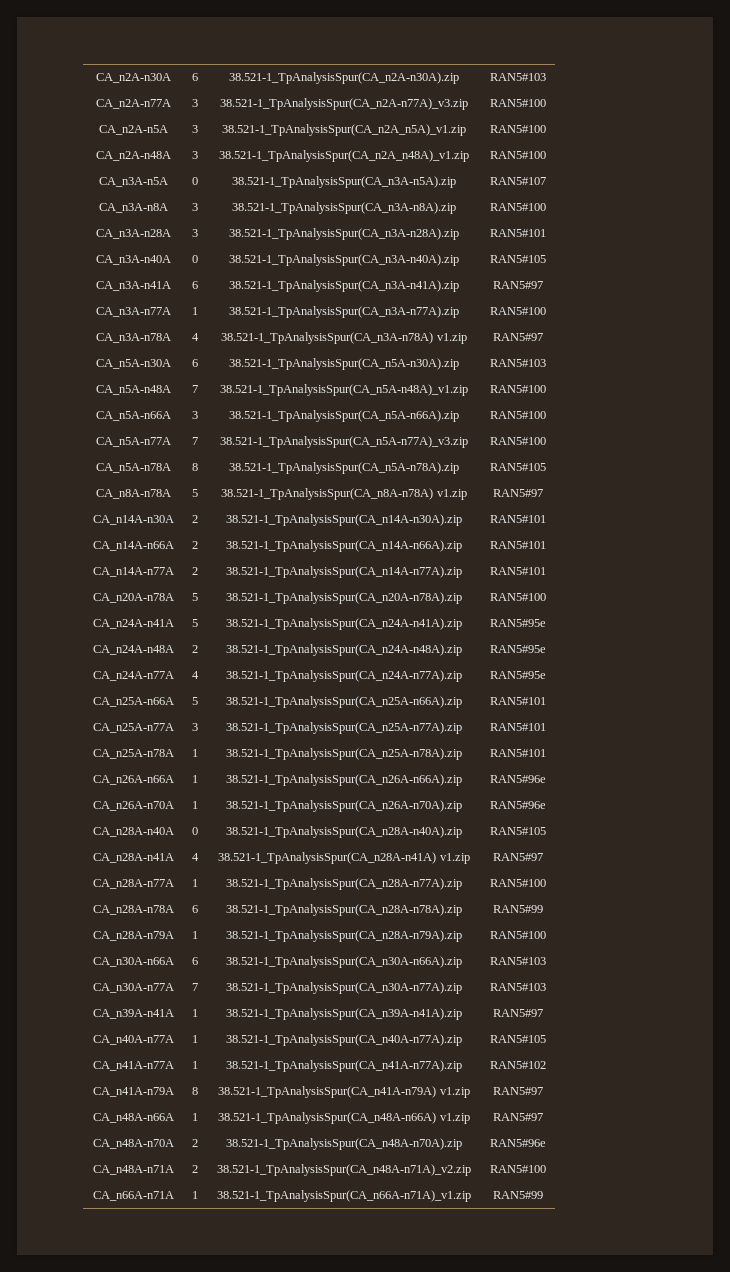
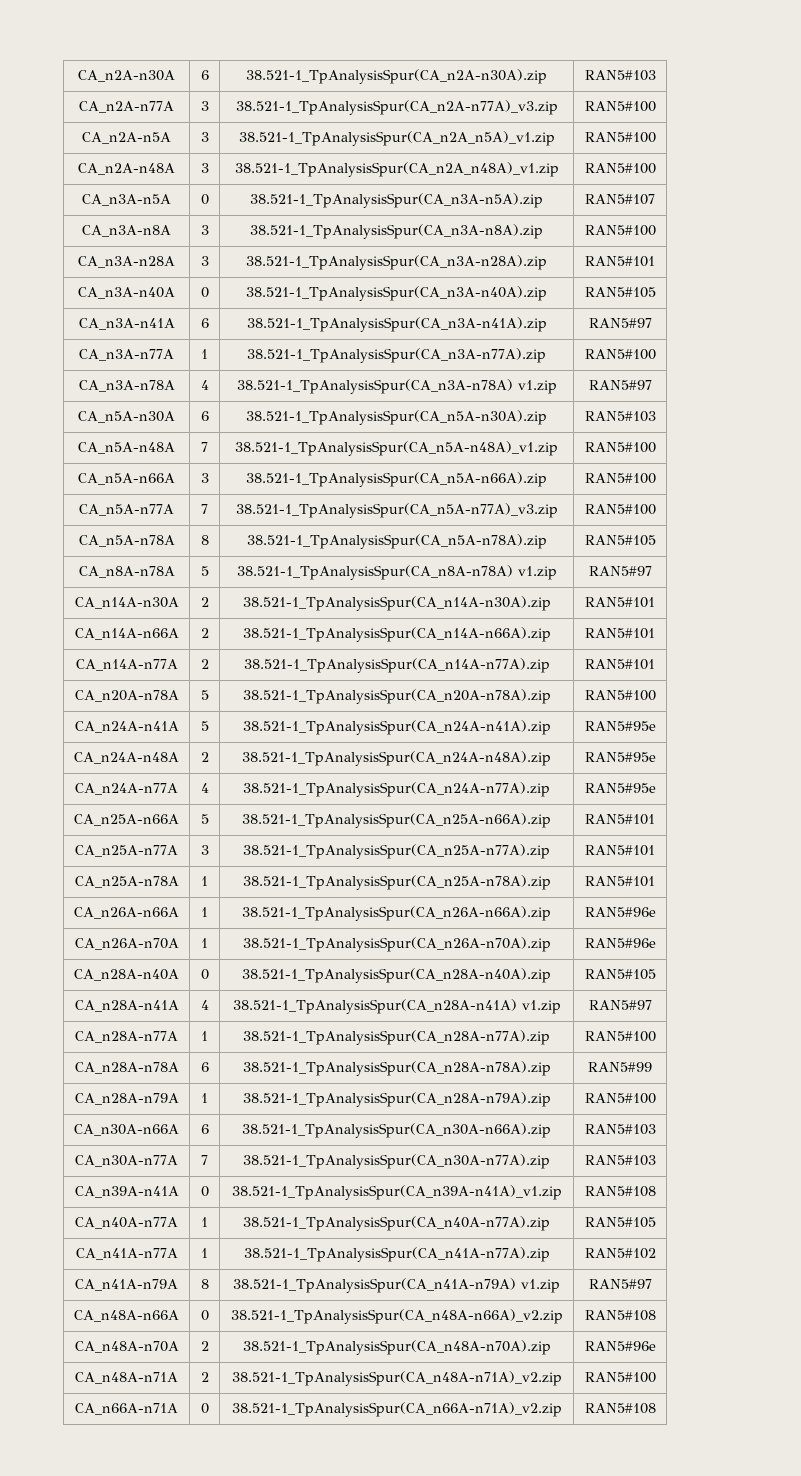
[192,1009,198,1017] [226,1008,462,1020] [492,1009,543,1017] 1 | 38.521-1_TpAnalysisSpur(CA_n39A-n41A).zip | RAN5#97 -> [200,1186,209,1197] [231,1185,562,1200] [584,1186,656,1197] 0 | 38.521-1_TpAnalysisSpur(CA_n39A-n41A)_v1.zip | RAN5#108
[192,1113,198,1121] [218,1112,470,1124] [492,1113,543,1121] 1 | 38.521-1_TpAnalysisSpur(CA_n48A-n66A) v1.zip | RAN5#97 -> [200,1310,209,1321] [230,1309,563,1324] [584,1310,656,1321] 0 | 38.521-1_TpAnalysisSpur(CA_n48A-n66A)_v2.zip | RAN5#108
[192,1191,198,1199] [217,1190,471,1202] [492,1191,543,1199] 1 | 38.521-1_TpAnalysisSpur(CA_n66A-n71A)_v1.zip | RAN5#99 -> [200,1403,209,1414] [231,1402,562,1417] [584,1403,656,1414] 0 | 38.521-1_TpAnalysisSpur(CA_n66A-n71A)_v2.zip | RAN5#108

